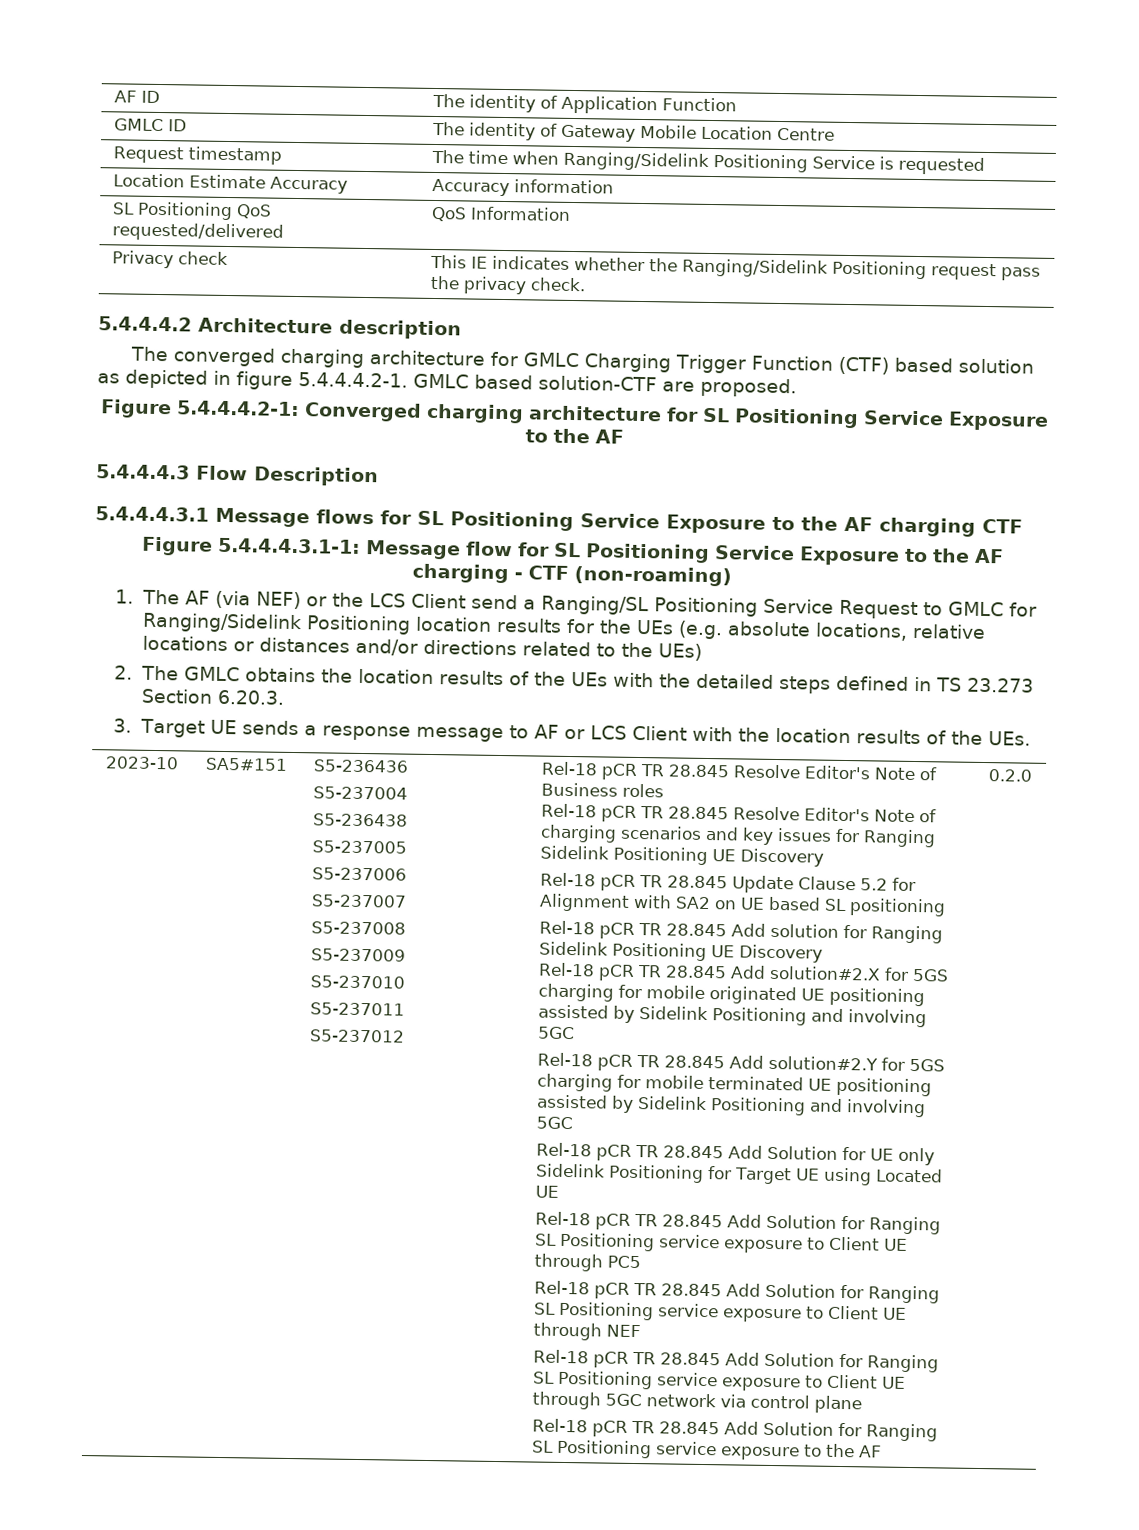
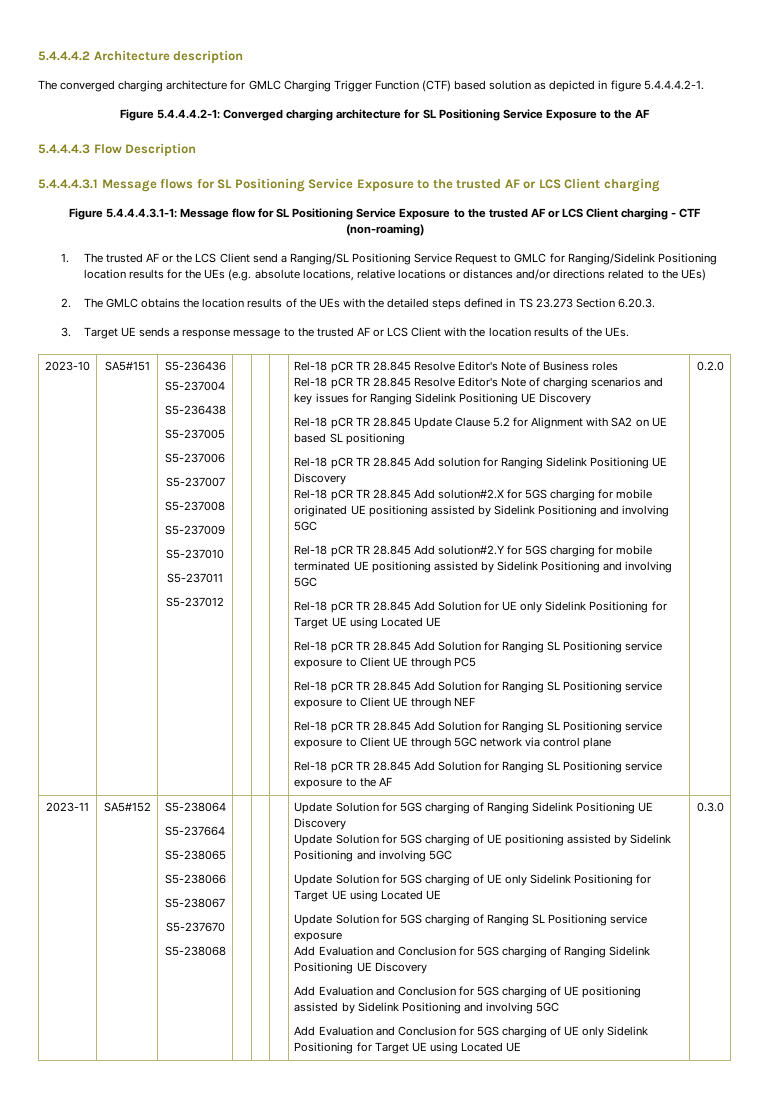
[114,90,161,104] [432,93,738,115] [114,118,188,132] [432,121,836,142] [113,146,283,165] [431,149,986,175] [113,173,349,194] [432,178,615,197] [112,201,273,221] [112,222,285,242] [431,206,572,222] [112,250,229,269] [430,254,1042,281] [430,275,587,295] AF ID | The identity of Application Function // GMLC ID | The identity of Gateway Mobile Location Centre // Request timestamp | The time when Ranging/Sidelink Positioning Service is requested // Location Estimate Accuracy | Accuracy information // SL Positioning QoS requested/delivered | QoS Information // Privacy check | This IE indicates whether the Ranging/Sidelink Positioning request pass the privacy check. // -> (38, 56) none
[413,373,797,398] GMLC based solution-CTF are proposed. -> (704, 85) none
[844,516,1023,537] AF charging CTF -> [456,178,660,192] trusted AF or LCS Client charging
[974,548,1004,564] AF -> [488,208,619,218] trusted AF or LCS Client
[184,590,301,610] AF (via NEF) -> [106,253,160,263] trusted AF
(529, 732) none -> [297,327,354,337] the trusted
(1032, 775) none -> [46,802,89,812] [103,802,151,812] [164,802,226,812] [165,826,225,836] [164,850,226,860] [164,874,226,884] [165,898,225,908] [165,922,225,932] [164,946,226,956] [294,802,654,814] [294,818,347,830] [294,834,672,846] [294,850,452,862] [294,874,652,886] [294,890,441,902] [294,914,648,926] [294,932,343,942] [294,946,651,958] [294,962,427,974] [294,986,642,998] [294,1002,560,1014] [294,1026,649,1038] [294,1042,522,1054] [696,802,724,812] // 2023-11 | SA5#152 | S5-238064 // S5-237664 // S5-238065 // S5-238066 // S5-238067 // S5-237670 // S5-238068 | | | | Update Solution for 5GS charging of Ranging Sidelink Positioning UE Discovery // Update Solution for 5GS charging of UE positioning assisted by Sidelink Positioning and involving 5GC // Update Solution for 5GS charging of UE only Sidelink Positioning for Target UE using Located UE // Update Solution for 5GS charging of Ranging SL Positioning service exposure // Add Evaluation and Conclusion for 5GS charging of Ranging Sidelink Positioning UE Discovery // Add Evaluation and Conclusion for 5GS charging of UE positioning assisted by Sidelink Positioning and involving 5GC // Add Evaluation and Conclusion for 5GS charging of UE only Sidelink Positioning for Target UE using Located UE | 0.3.0

